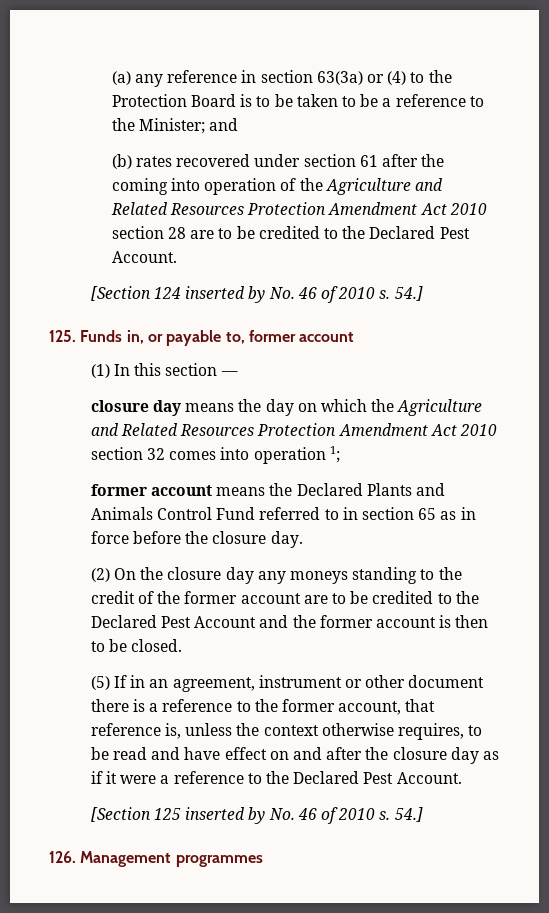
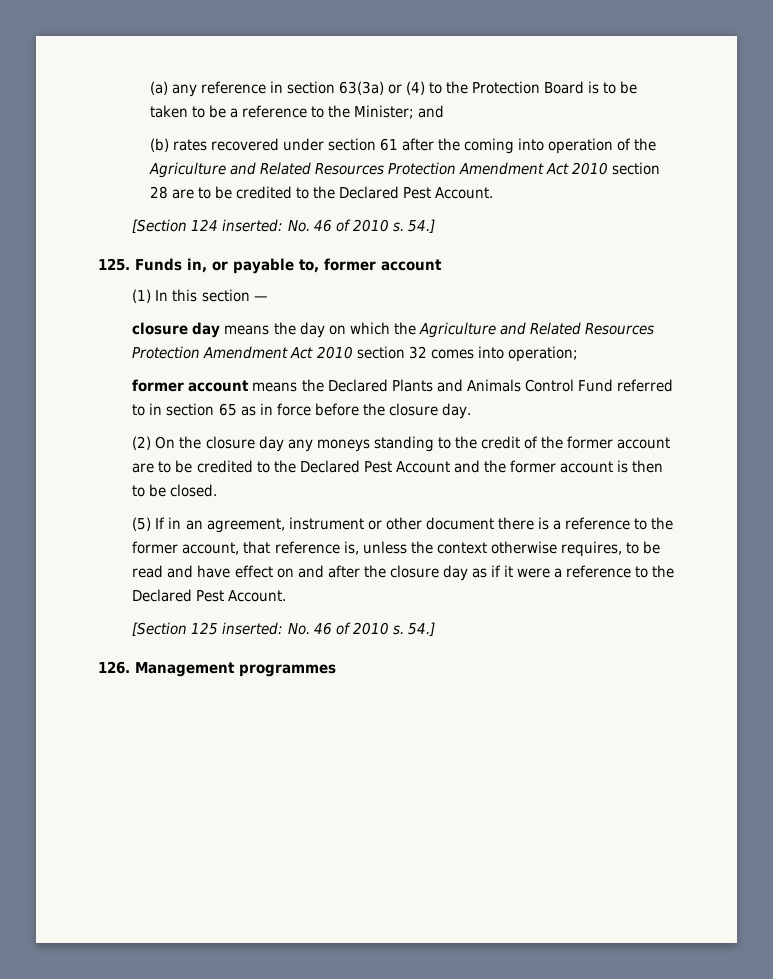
[185,286,266,303] inserted by -> [222,219,284,232] inserted:
[253,446,340,464] operation 1; -> [507,346,578,362] operation;
[185,807,266,824] inserted by -> [222,622,284,635] inserted:

